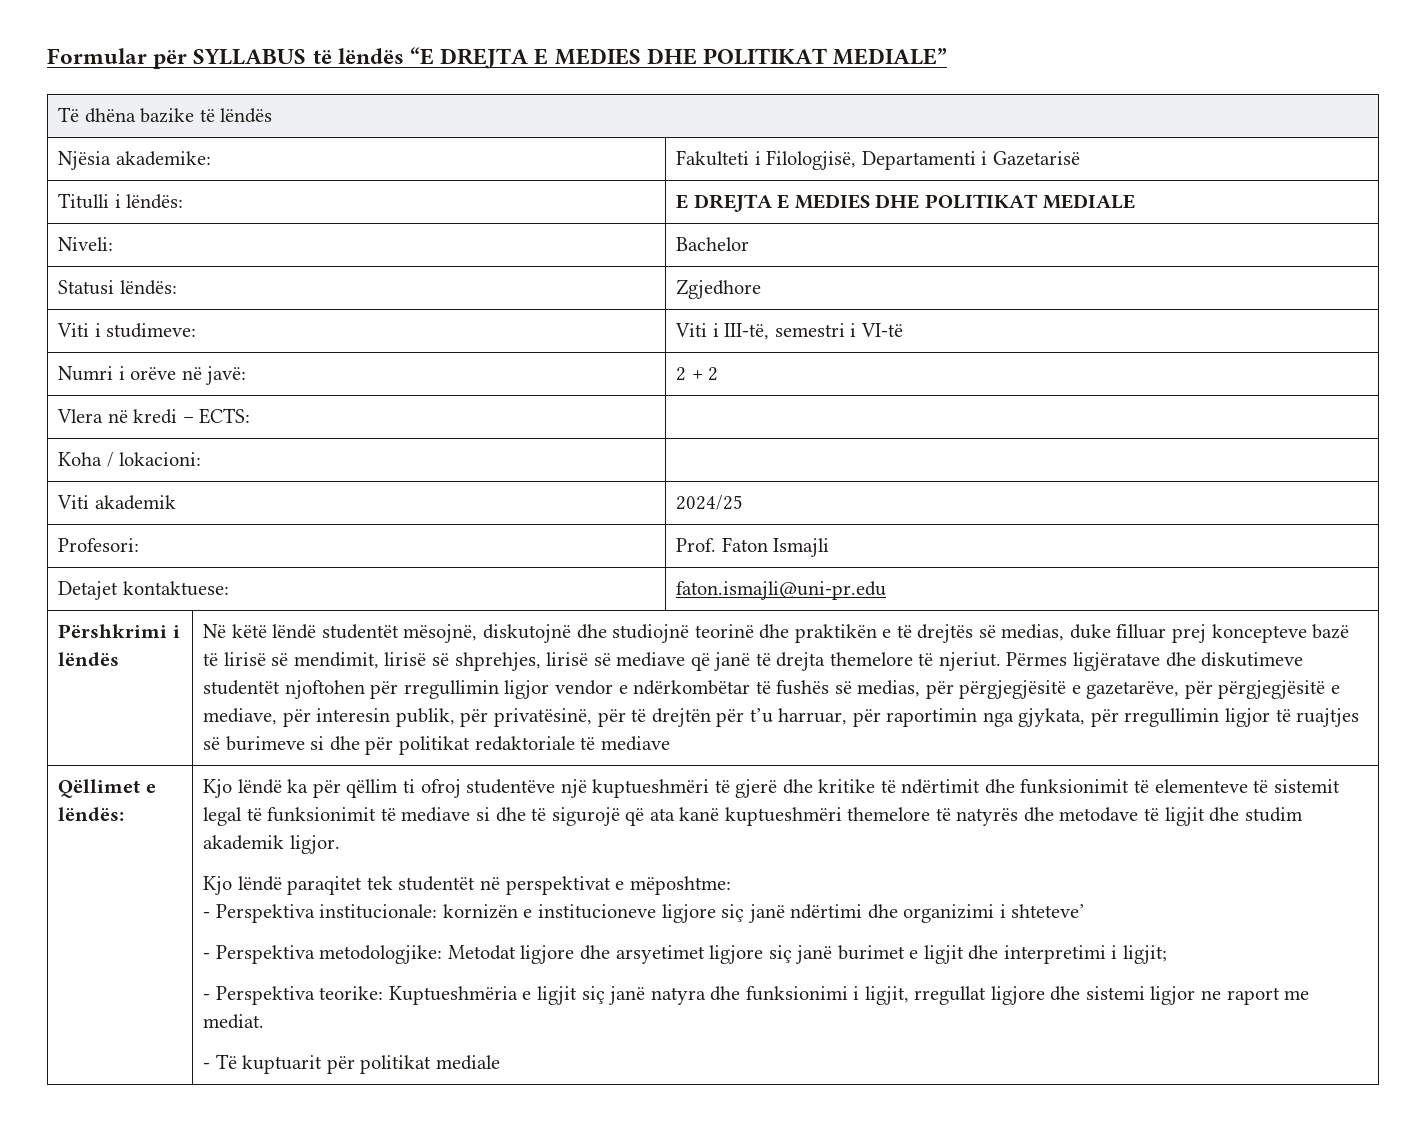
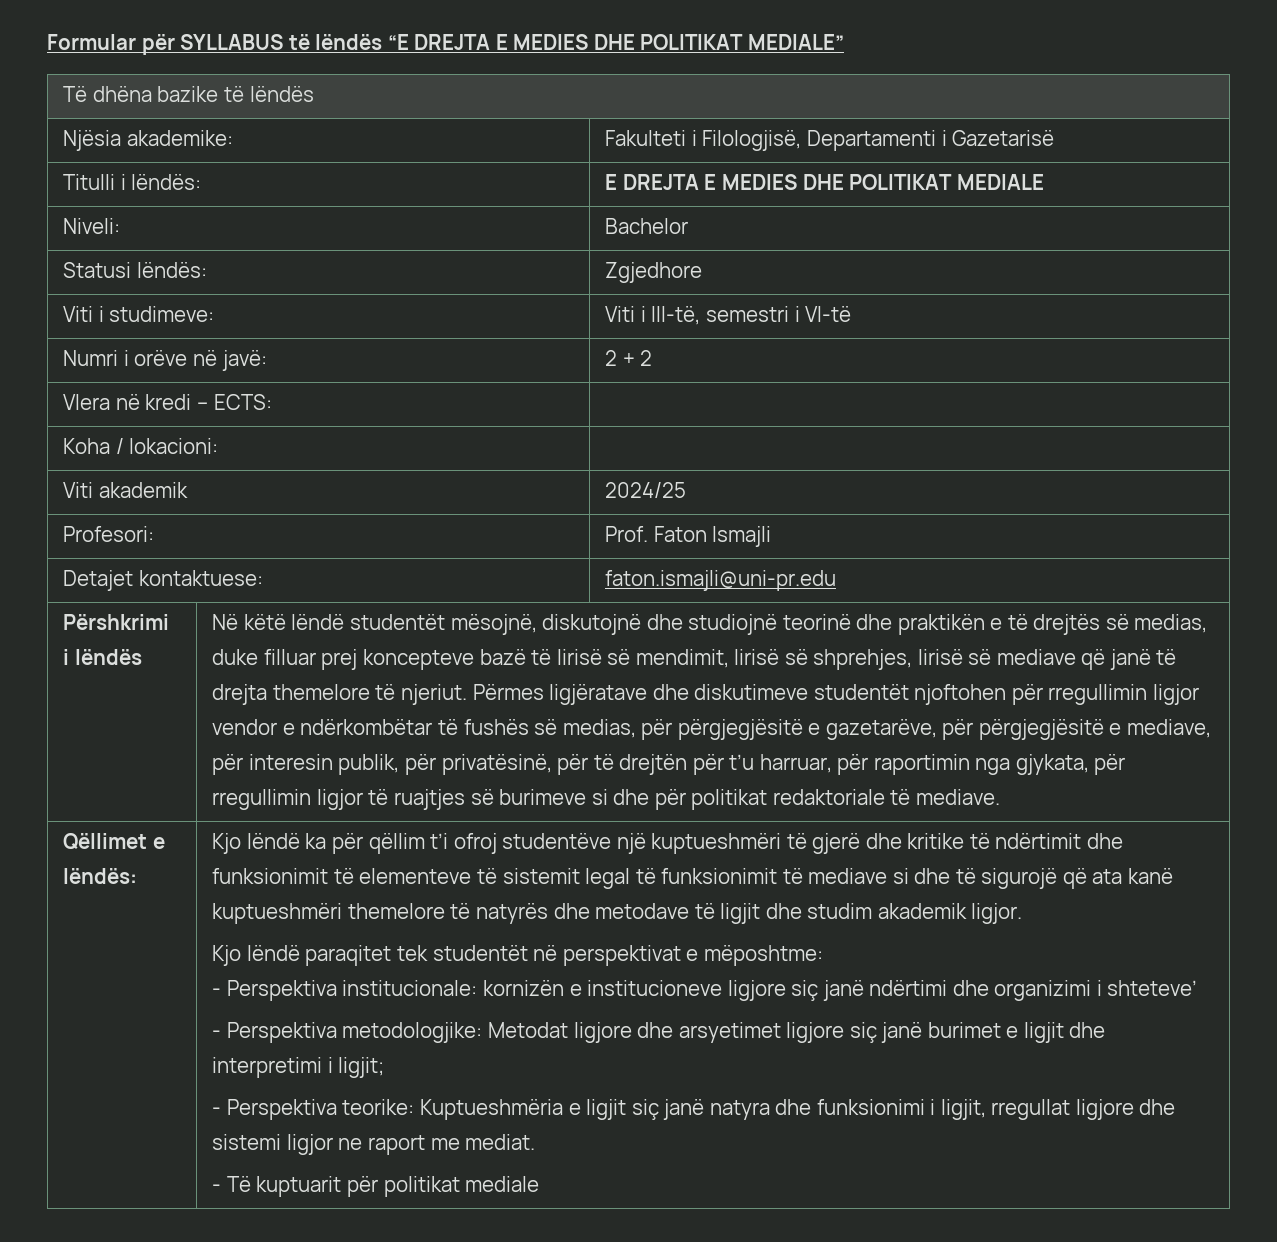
[600,736,670,751] mediave -> [915,789,1000,805] mediave.
[403,779,416,793] ti -> [430,833,449,849] t’i

